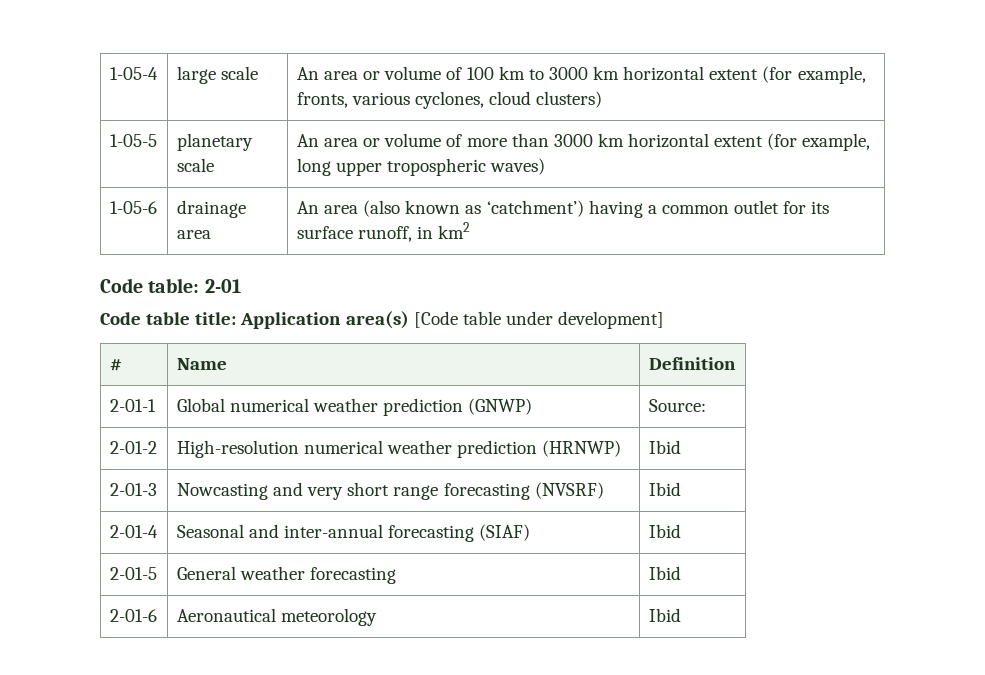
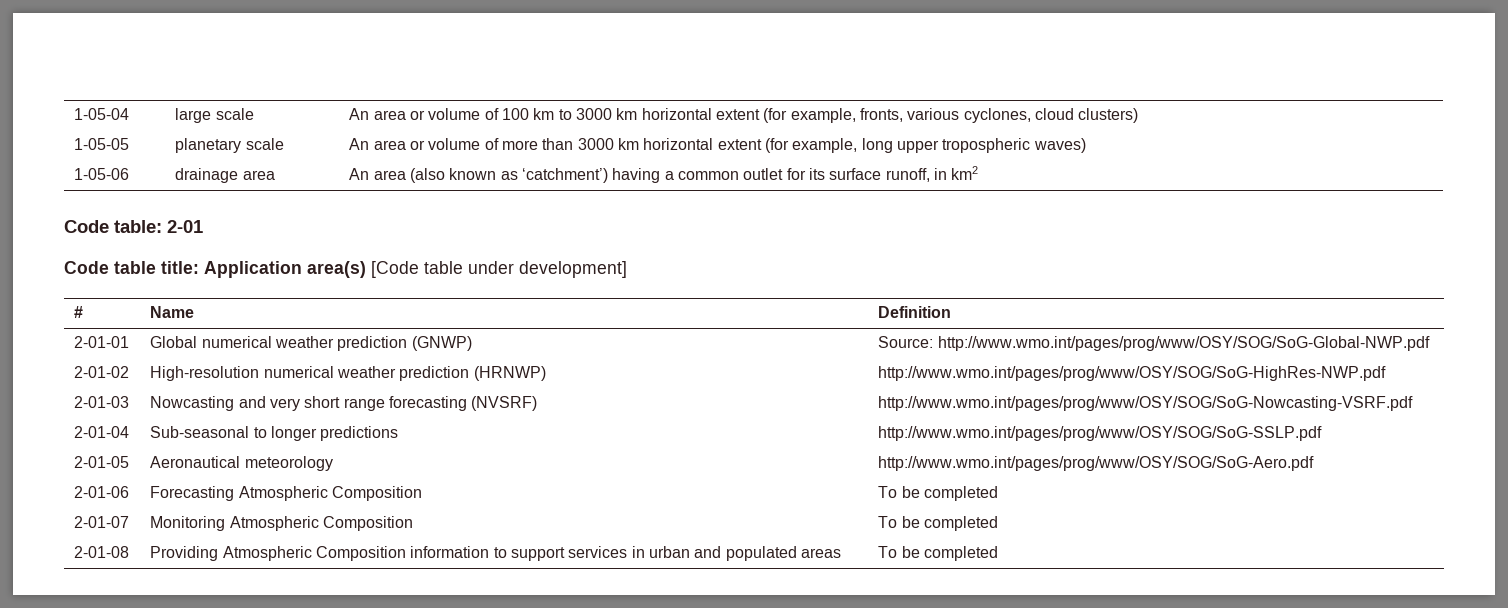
[109,67,158,80] 1-05-4 -> [74,108,130,120] 1-05-04
[109,134,157,147] 1-05-5 -> [74,138,130,150] 1-05-05
[109,201,157,214] 1-05-6 -> [74,168,130,180] 1-05-06
[109,399,156,412] 2-01-1 -> [74,336,130,348] 2-01-01
[109,441,157,454] // 2-01-2 -> [937,336,1430,351] [74,366,130,378] http://www.wmo.int/pages/prog/www/OSY/SOG/SoG-Global-NWP.pdf // 2-01-02
[648,440,681,454] [109,483,157,496] Ibid // 2-01-3 -> [878,366,1387,381] [74,396,130,408] http://www.wmo.int/pages/prog/www/OSY/SOG/SoG-HighRes-NWP.pdf // 2-01-03
[648,482,681,496] [109,525,158,538] [176,524,531,542] [648,524,681,538] [109,567,157,580] [176,566,397,584] [648,566,681,580] [109,609,157,622] [176,608,378,626] [648,608,681,622] Ibid // 2-01-4 | Seasonal and inter-annual forecasting (SIAF) | Ibid // 2-01-5 | General weather forecasting | Ibid // 2-01-6 | Aeronautical meteorology | Ibid -> [878,396,1414,411] [74,426,130,438] [150,426,399,441] [878,426,1323,441] [74,456,130,468] [150,456,333,471] [878,456,1315,471] [74,486,130,498] [150,486,423,501] [878,486,999,501] [74,516,130,528] [150,516,414,531] [878,516,999,531] [74,546,130,558] [150,546,841,561] [878,546,999,561] http://www.wmo.int/pages/prog/www/OSY/SOG/SoG-Nowcasting-VSRF.pdf // 2-01-04 | Sub-seasonal to longer predictions | http://www.wmo.int/pages/prog/www/OSY/SOG/SoG-SSLP.pdf // 2-01-05 | Aeronautical meteorology | http://www.wmo.int/pages/prog/www/OSY/SOG/SoG-Aero.pdf // 2-01-06 | Forecasting Atmospheric Composition | To be completed // 2-01-07 | Monitoring Atmospheric Composition | To be completed // 2-01-08 | Providing Atmospheric Composition information to support services in urban and populated areas | To be completed

